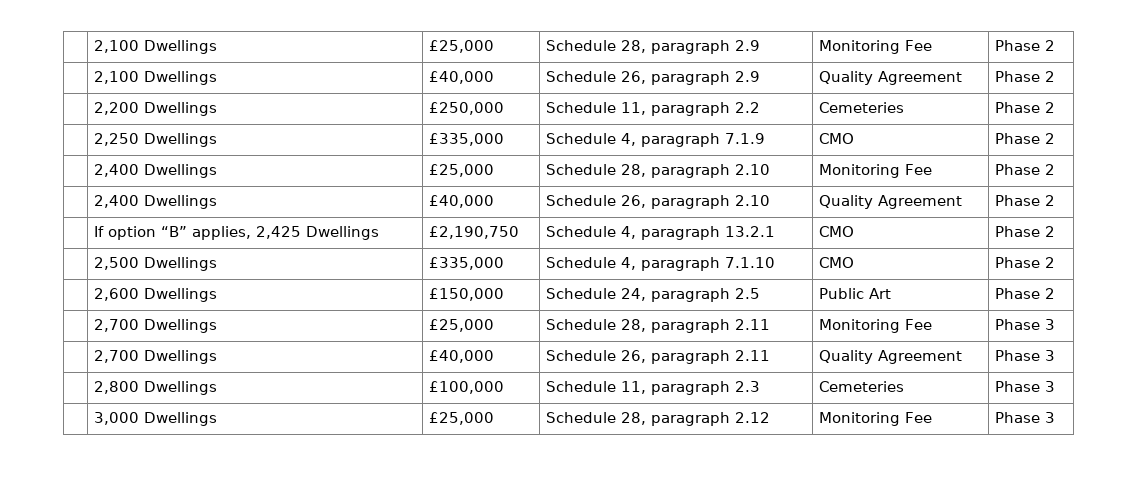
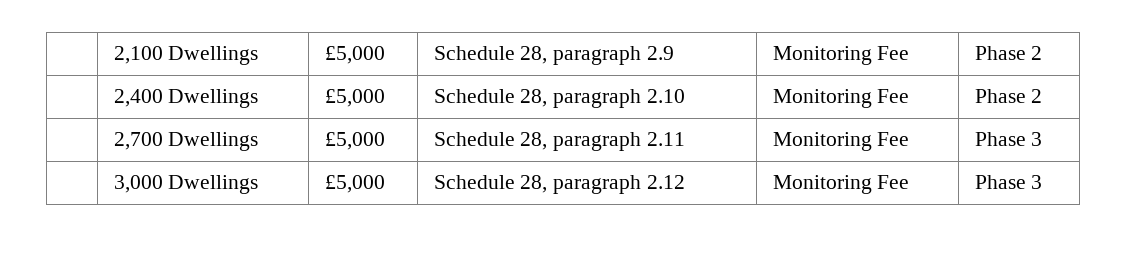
[94,40,218,54] [429,40,495,53] | 2,100 Dwellings | £25,000 -> [113,46,259,65] [324,46,385,64] | 2,100 Dwellings | £5,000
[94,71,218,85] [429,71,495,84] [546,71,761,85] [819,71,963,85] [995,71,1056,82] [94,102,218,116] [429,102,505,115] [546,102,761,116] [819,102,905,113] [995,102,1056,113] [94,133,218,147] [429,133,505,146] [546,133,766,147] [819,133,855,144] [995,133,1056,144] [94,164,218,178] [429,164,495,177] // | 2,100 Dwellings | £40,000 | Schedule 26, paragraph 2.9 | Quality Agreement | Phase 2 // | 2,200 Dwellings | £250,000 | Schedule 11, paragraph 2.2 | Cemeteries | Phase 2 // | 2,250 Dwellings | £335,000 | Schedule 4, paragraph 7.1.9 | CMO | Phase 2 // | 2,400 Dwellings | £25,000 -> [113,89,259,108] [324,89,385,107] // | 2,400 Dwellings | £5,000
[94,195,218,209] [429,195,495,208] [546,195,771,209] [819,195,963,209] [995,195,1056,206] [94,226,380,240] [429,226,520,239] [546,226,776,240] [819,226,855,237] [995,226,1056,237] [94,257,218,271] [429,257,505,270] [546,257,776,271] [819,257,855,268] [995,257,1056,268] [94,288,218,302] [429,288,505,301] [546,288,761,302] [819,288,892,299] [995,288,1056,299] [94,319,218,333] [429,319,495,332] // | 2,400 Dwellings | £40,000 | Schedule 26, paragraph 2.10 | Quality Agreement | Phase 2 // | If option “B” applies, 2,425 Dwellings | £2,190,750 | Schedule 4, paragraph 13.2.1 | CMO | Phase 2 // | 2,500 Dwellings | £335,000 | Schedule 4, paragraph 7.1.10 | CMO | Phase 2 // | 2,600 Dwellings | £150,000 | Schedule 24, paragraph 2.5 | Public Art | Phase 2 // | 2,700 Dwellings | £25,000 -> [113,132,259,151] [324,132,385,150] // | 2,700 Dwellings | £5,000
[94,350,218,364] [429,350,495,363] [546,350,771,364] [819,350,963,364] [995,350,1056,361] [94,381,218,395] [429,381,505,394] [546,381,761,395] [819,381,905,392] [995,381,1056,392] // | 2,700 Dwellings | £40,000 | Schedule 26, paragraph 2.11 | Quality Agreement | Phase 3 // | 2,800 Dwellings | £100,000 | Schedule 11, paragraph 2.3 | Cemeteries | Phase 3 -> (1043, 139) none
[429,412,495,425] £25,000 -> [324,175,385,193] £5,000

